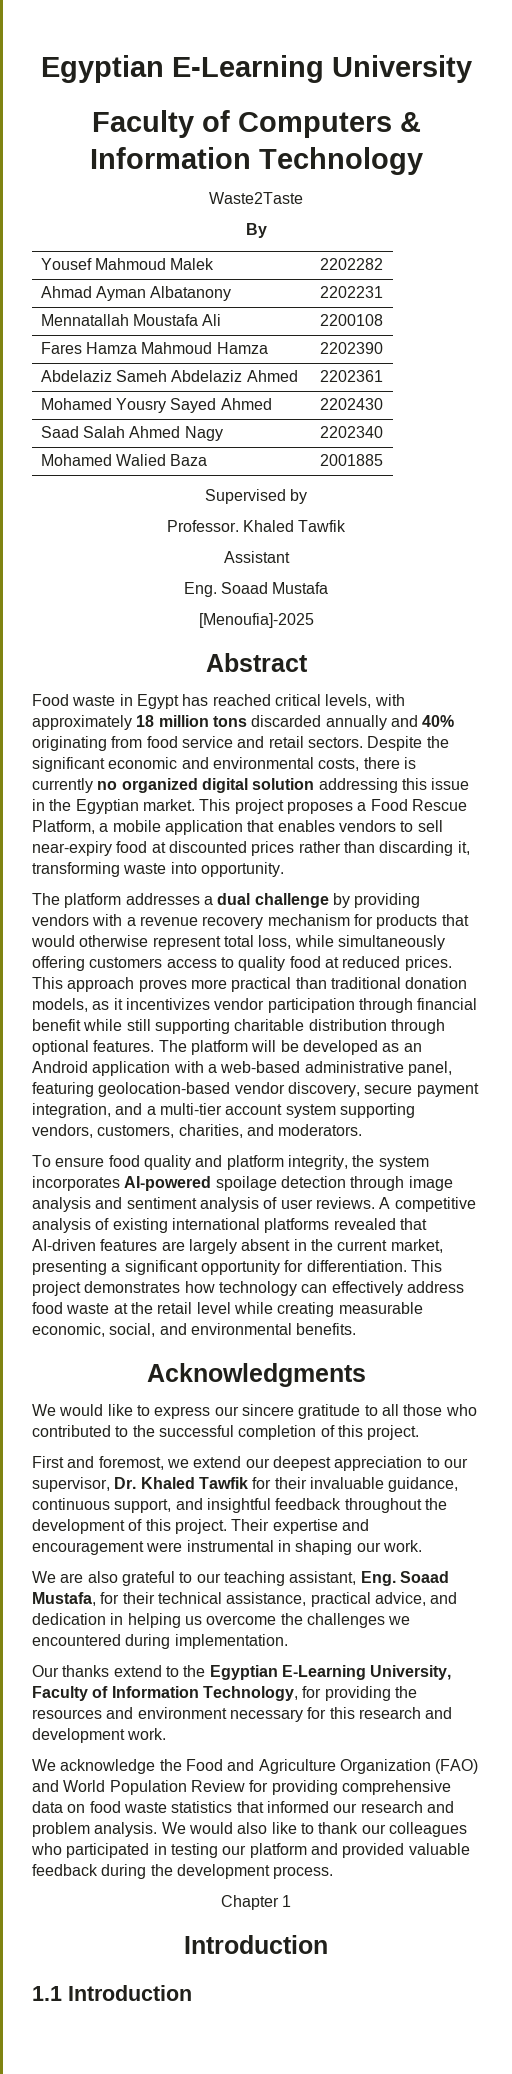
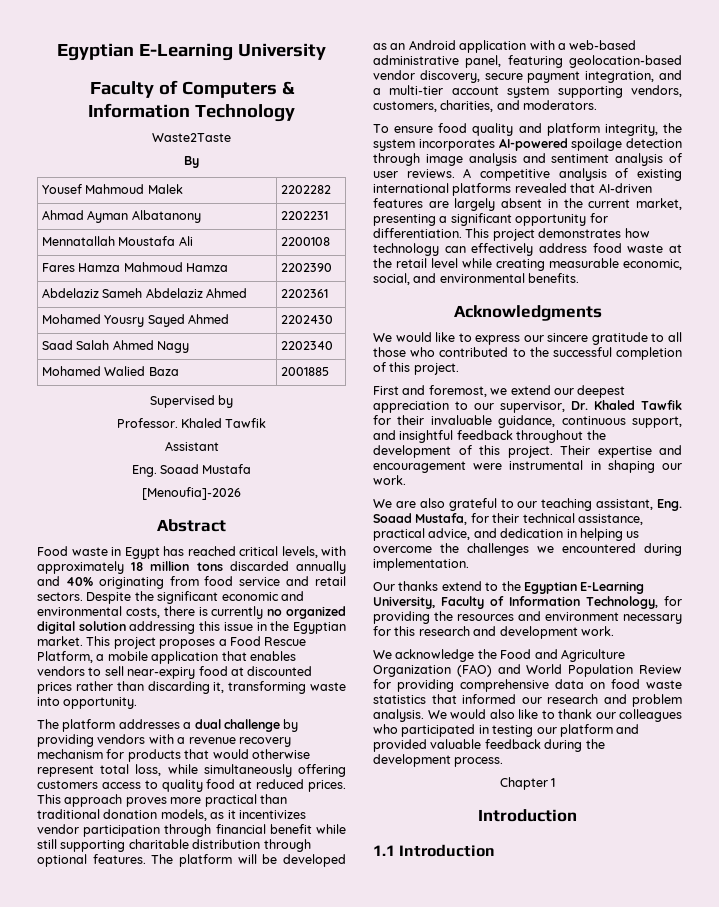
[198,613,314,628] [Menoufia]-2025 -> [142,487,241,500] [Menoufia]-2026

